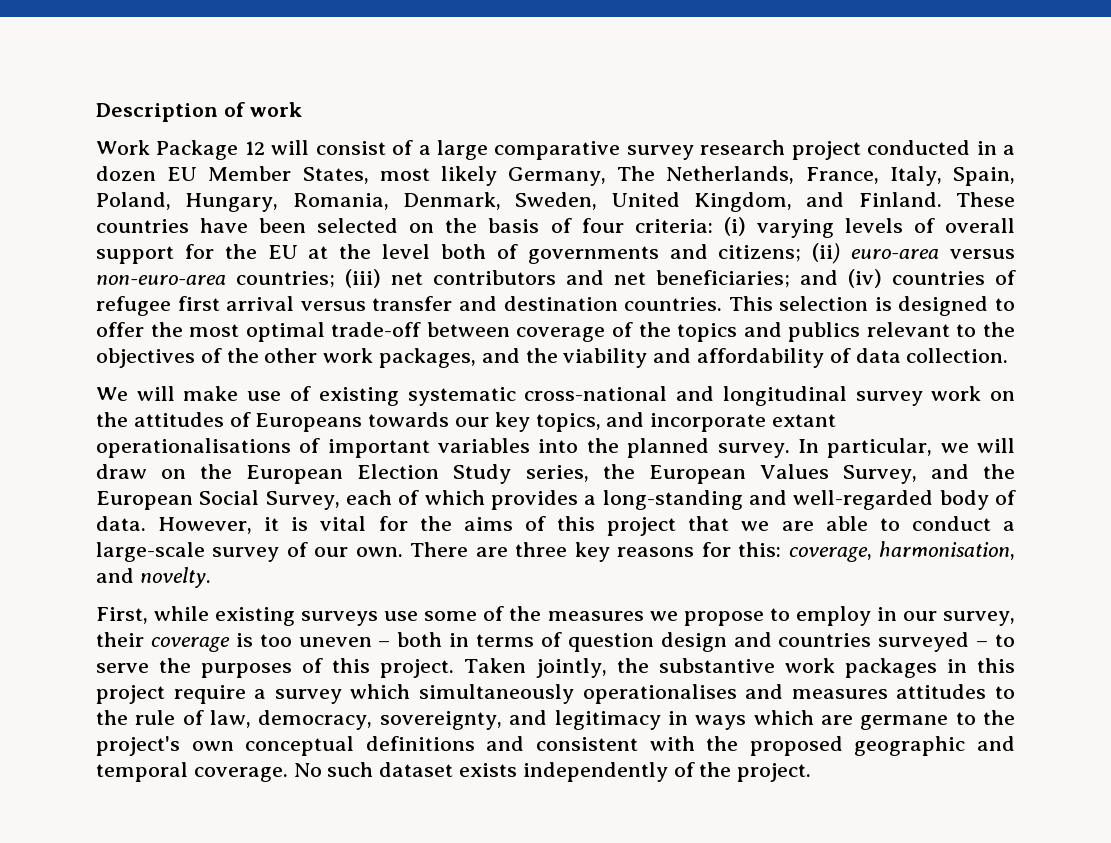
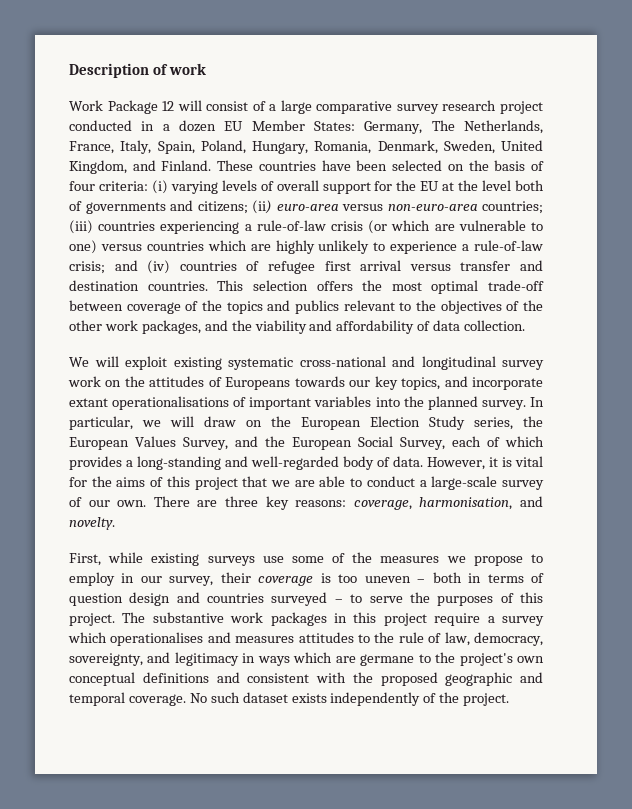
[302,166,497,186] States, most likely -> [314,121,355,131] States:
[391,270,790,288] net contributors and net beneficiaries; -> [98,220,543,234] [69,240,543,254] [69,261,105,274] countries experiencing a rule-of-law crisis (or which are vulnerable to one) versus countries which are highly unlikely to experience a rule-of-law crisis;
[874,296,1016,316] [96,322,144,337] is designed to offer -> [316,281,353,291] offers
[183,386,311,401] make use of -> [125,356,167,370] exploit
[617,542,782,557] reasons for this: -> [295,500,347,507] reasons:
[464,658,649,678] Taken jointly, the -> [122,612,146,623] The
[419,684,574,704] simultaneously -> (107, 637) none

